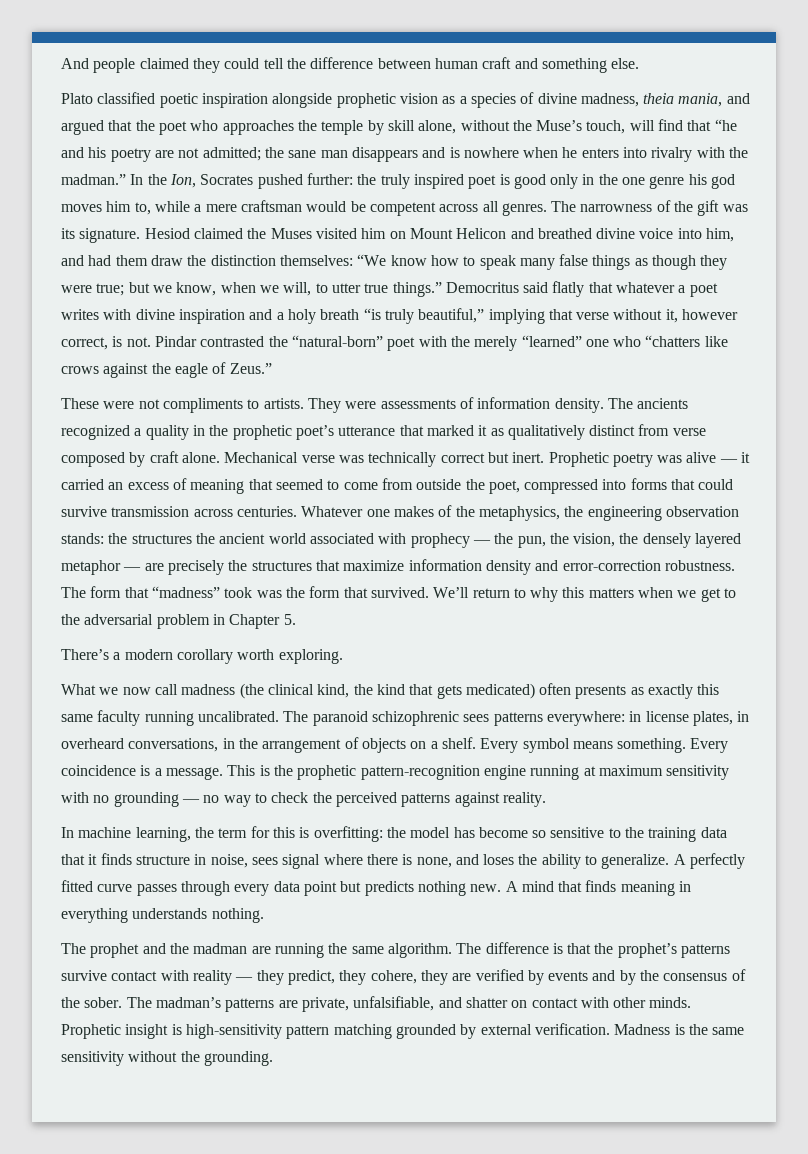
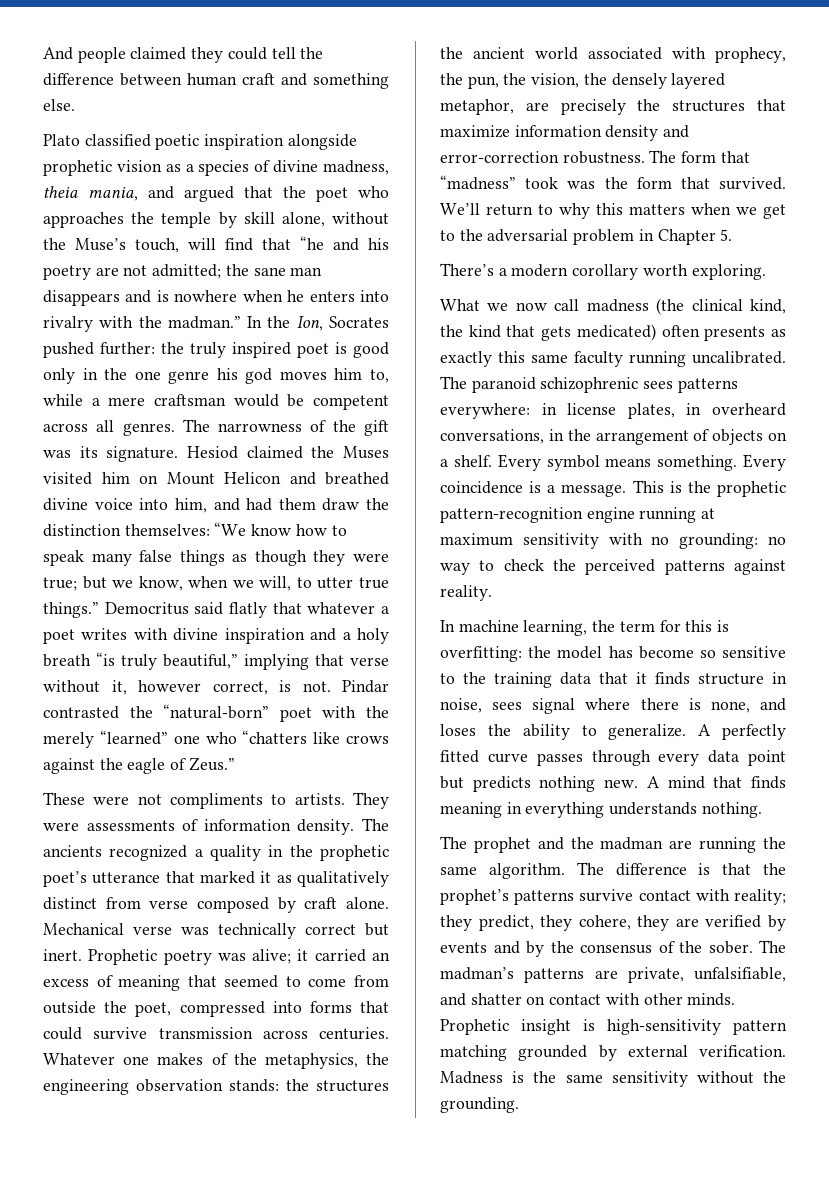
[686,452,738,463] alive — -> [252,949,292,964] alive;
[410,533,491,548] prophecy — -> [715,47,786,63] prophecy,
[61,560,142,575] metaphor — -> [440,99,514,115] metaphor,
[113,792,200,807] grounding — -> [679,533,759,549] grounding:
[192,970,254,985] reality — -> [734,889,786,905] reality;

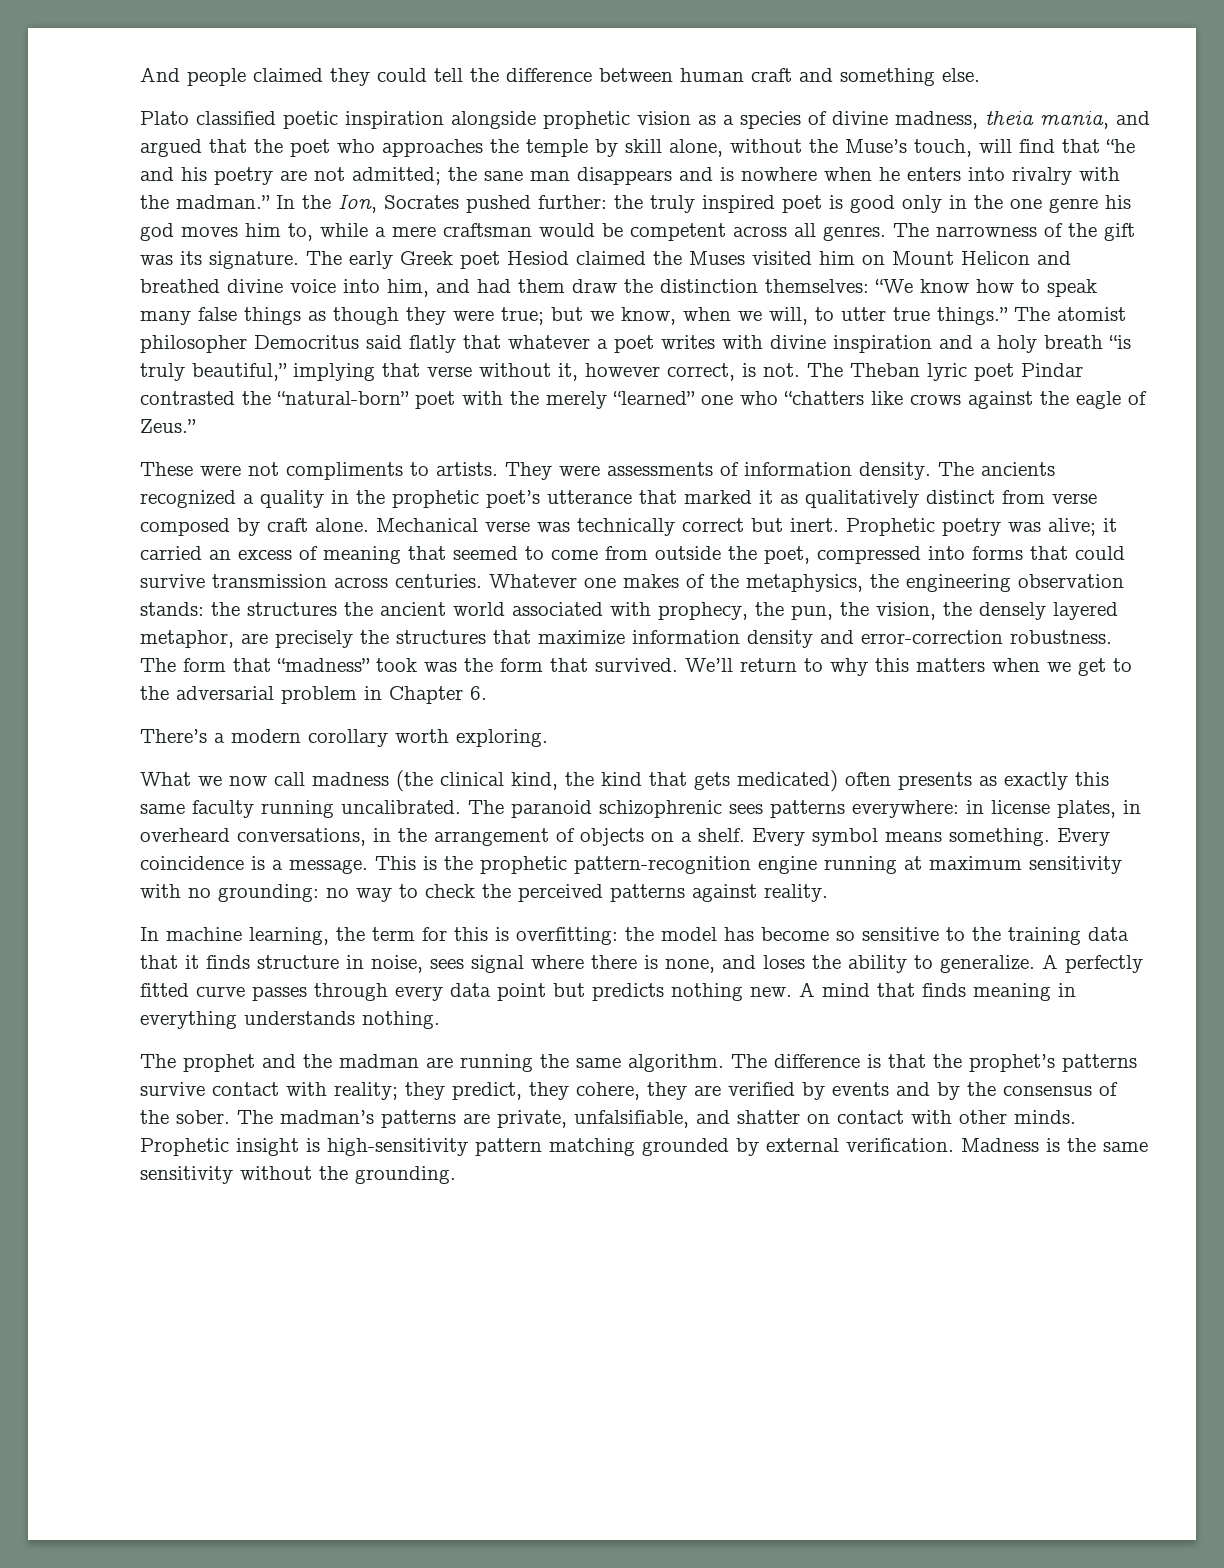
(179, 454) none -> [306,251,500,269] The early Greek poet
(99, 610) none -> [1014,307,1126,321] [140,335,247,353] The atomist philosopher
(331, 686) none -> [807,363,1014,381] The Theban lyric poet
[720,229,733,241] 5. -> [470,686,487,700] 6.

